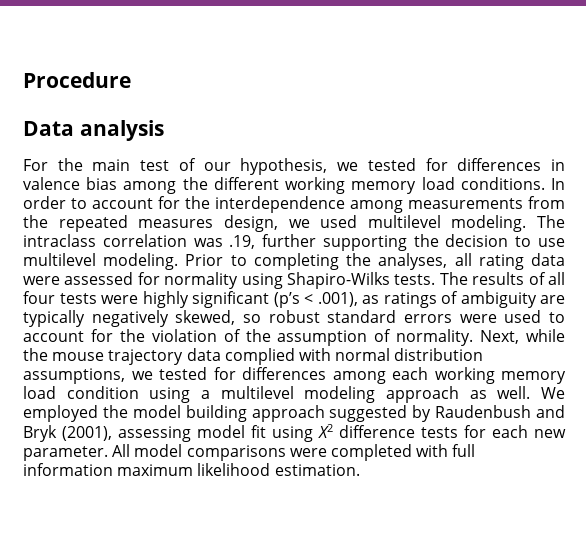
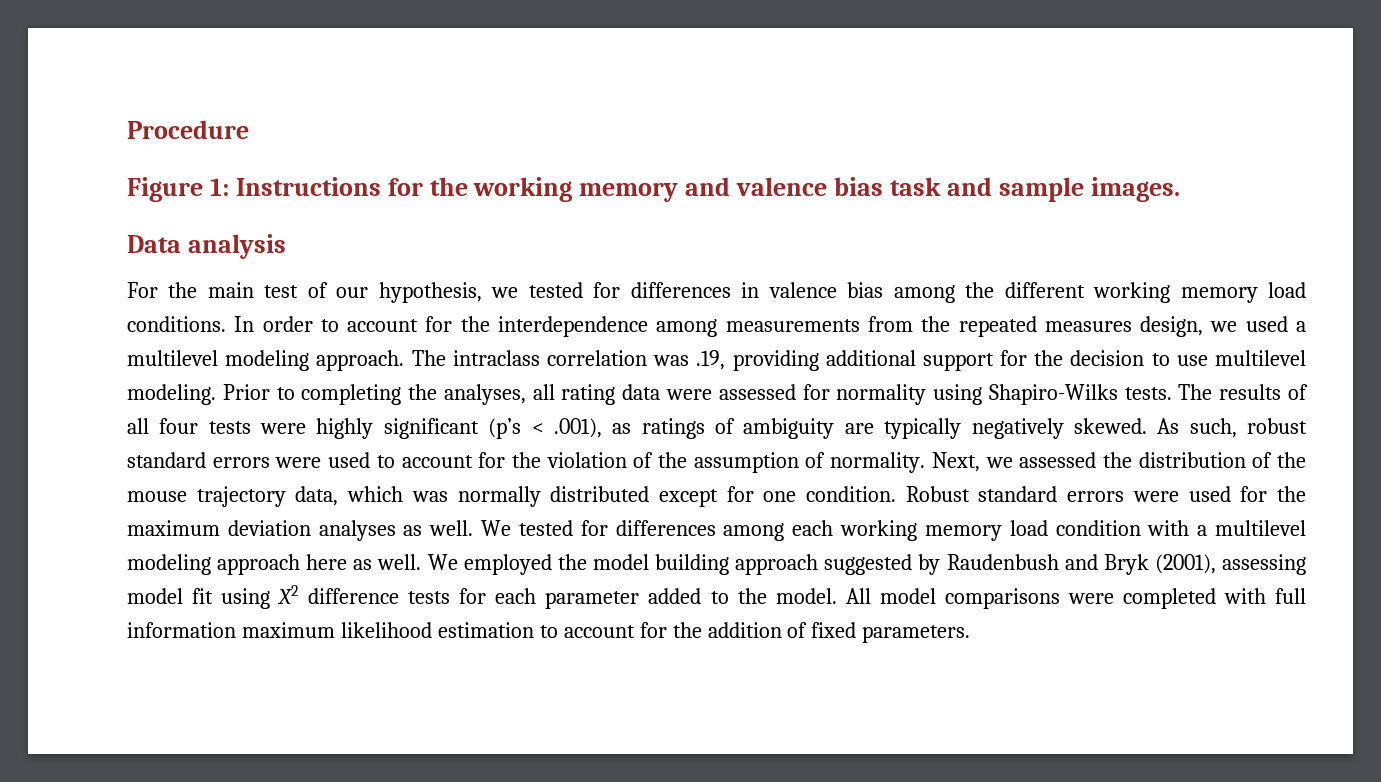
(131, 80) none -> [127,177,1180,202] // Figure 1: Instructions for the working memory and valence bias task and sample images.
[367,215,527,232] multilevel modeling. -> [1295,321,1306,332] [127,350,405,371] a multilevel modeling approach.
[262,234,407,251] further supporting -> [732,350,1028,371] providing additional support for
[175,310,261,325] skewed, so -> [1073,418,1237,438] skewed. As such,
[526,329,565,342] [23,348,484,365] [23,368,153,384] while the mouse trajectory data complied with normal distribution assumptions, we -> [985,452,1307,468] [127,486,1307,507] [127,520,512,541] we assessed the distribution of the mouse trajectory data, which was normally distributed except for one condition. Robust standard errors were used for the maximum deviation analyses as well. We
[149,387,191,403] using -> [1147,520,1190,536] with
(459, 394) none -> [306,554,348,570] here
[534,429,566,438] [23,446,108,461] new parameter. -> [545,588,837,609] parameter added to the model.
[274,464,360,476] estimation. -> [437,622,971,643] estimation to account for the addition of fixed parameters.

